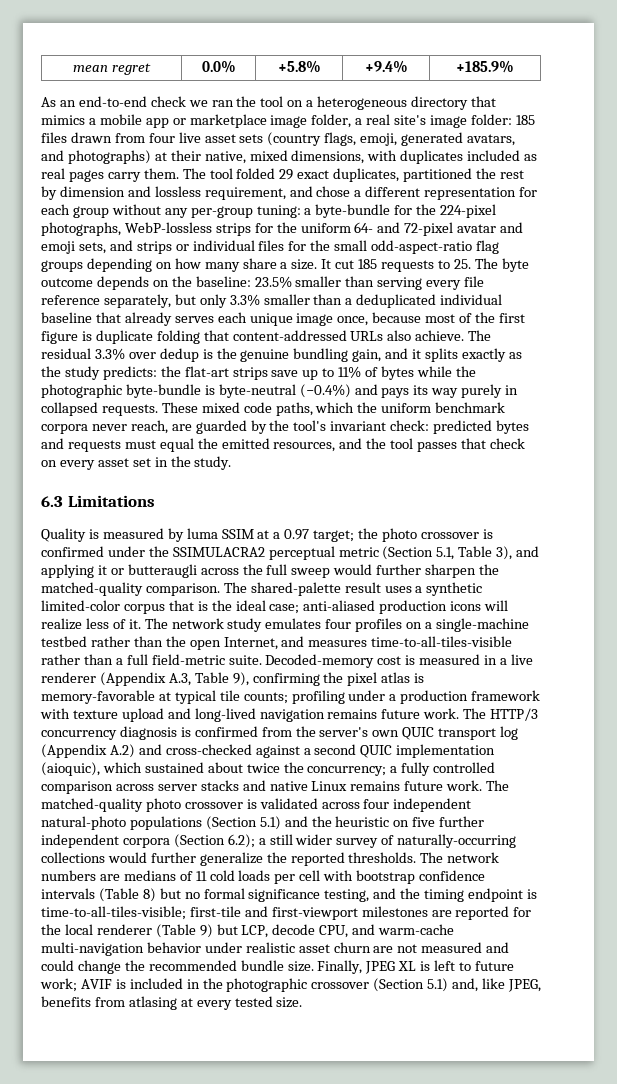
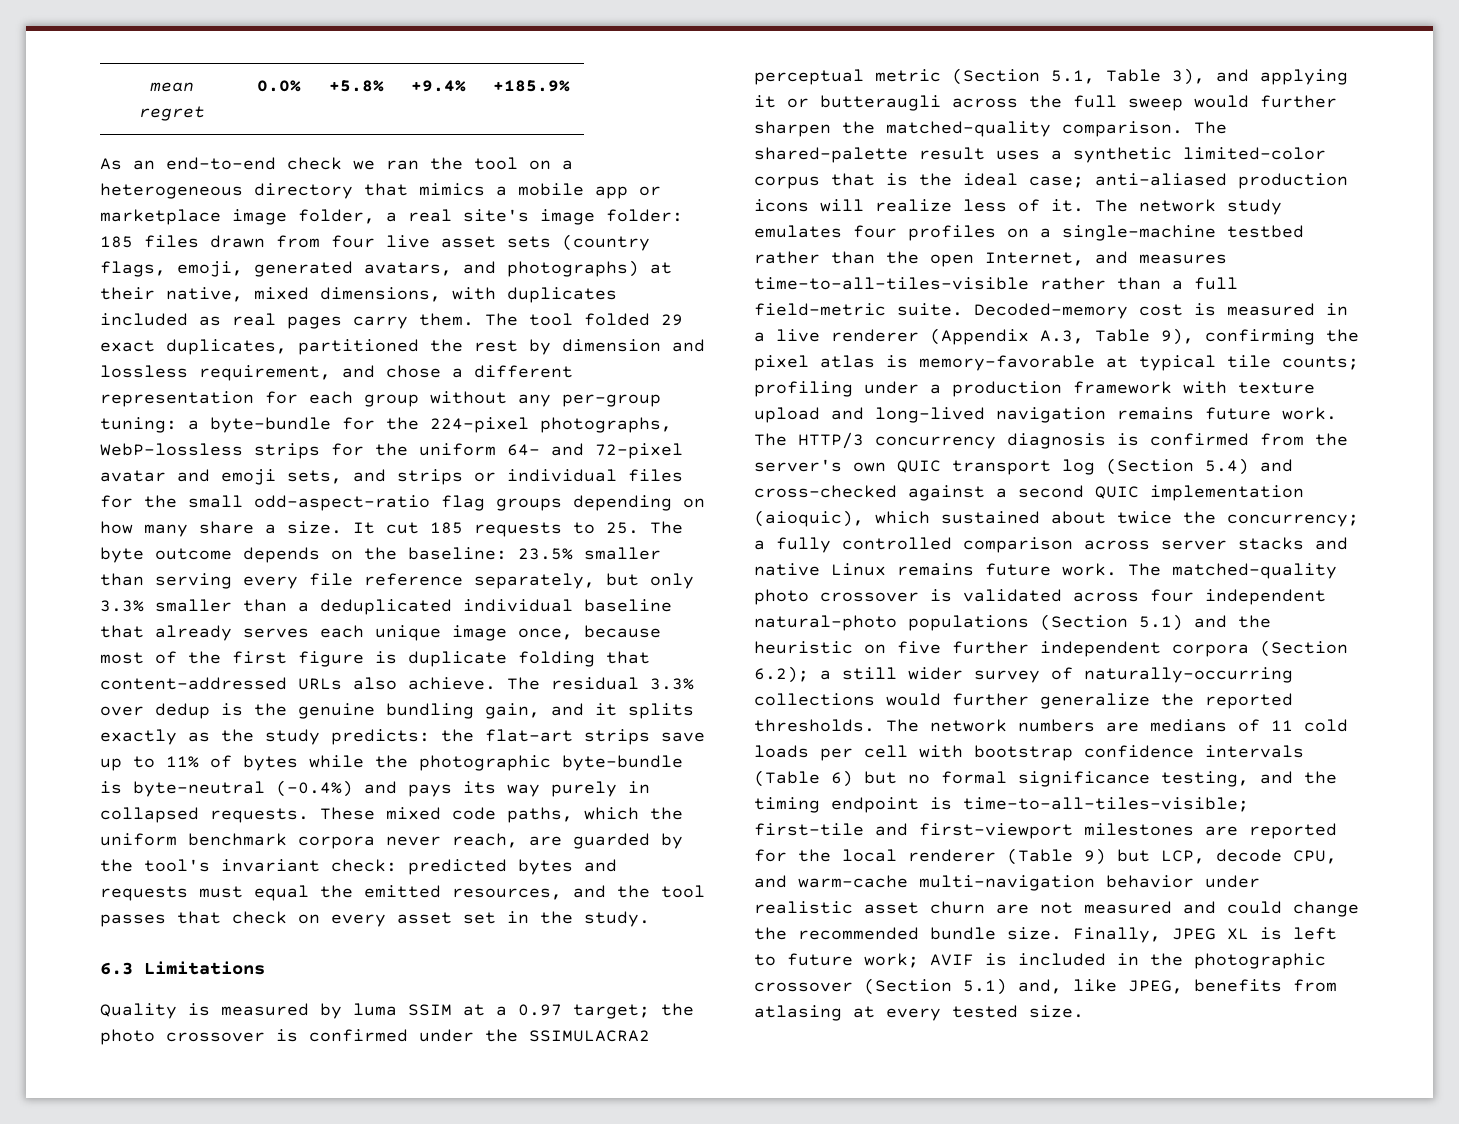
[41,744,135,758] (Appendix A.2) -> [1106,458,1249,475] (Section 5.4)
[142,888,156,902] 8) -> [831,770,853,787] 6)

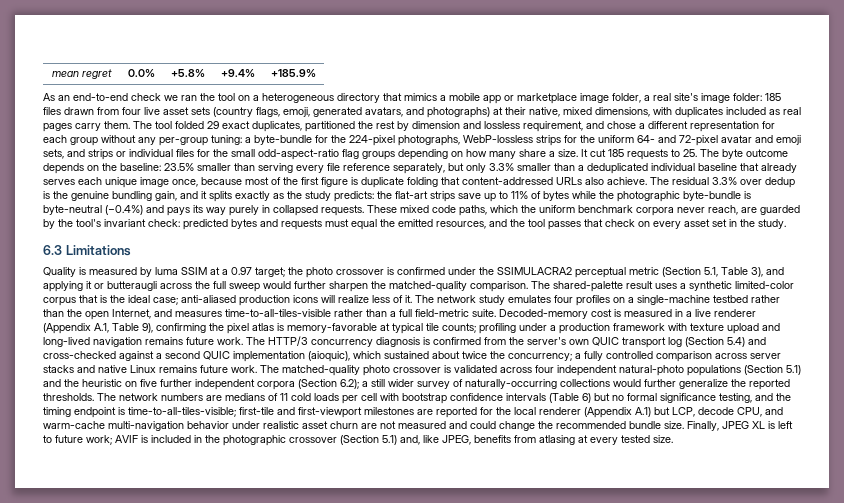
[1040,330,1084,344] A.3, -> [94,323,109,333] A.1,
[1007,848,1106,865] (Table 9) -> [584,407,651,418] (Appendix A.1)

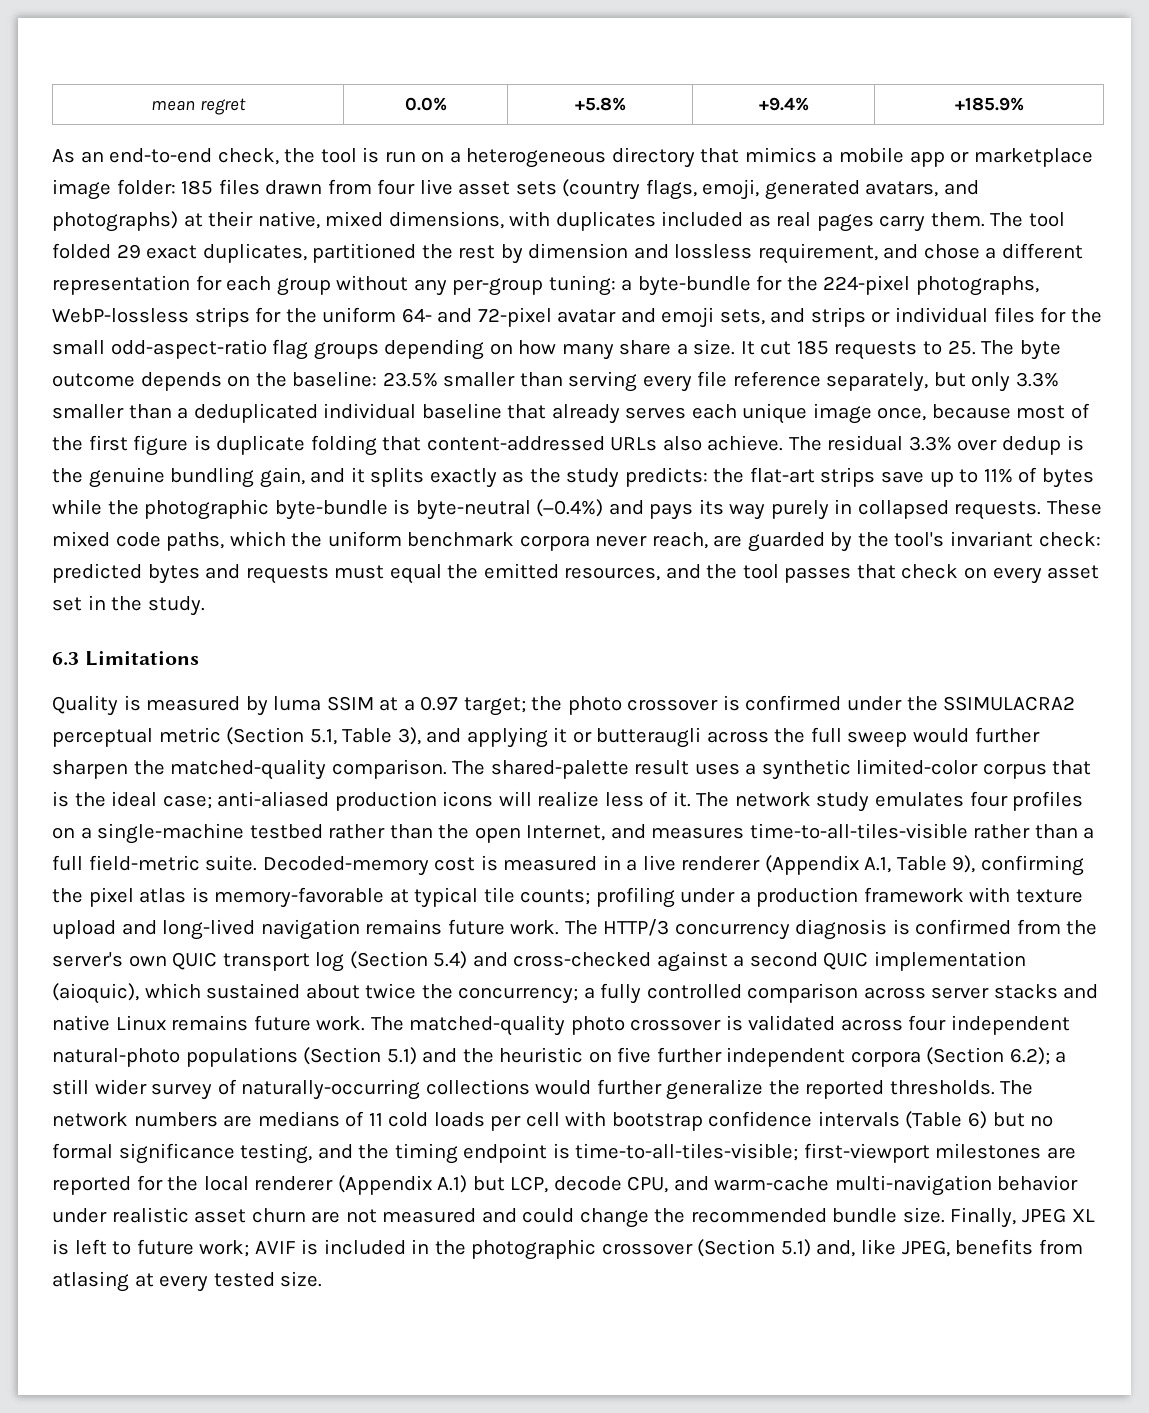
[131,93,235,101] check we ran the tool -> [217,147,416,165] check, the tool is run
[612,93,730,103] folder, a real site's image -> (111, 189) none
[239,407,295,415] first-tile and -> (799, 1152) none

